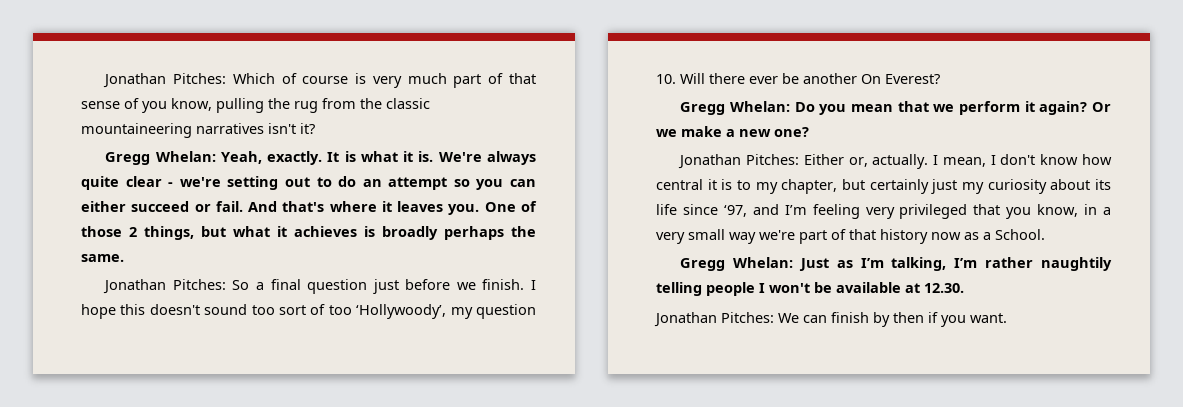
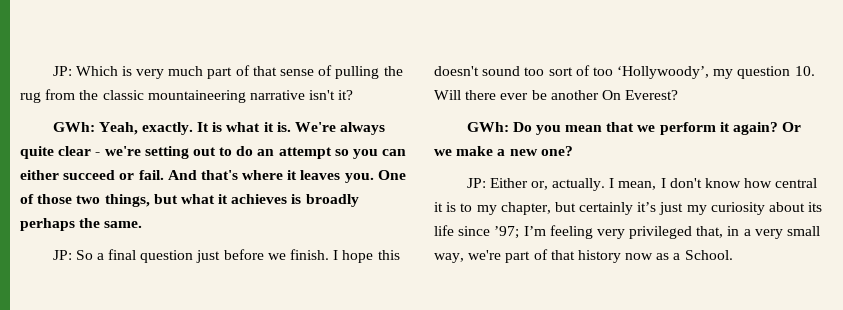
[103,73,349,88] Jonathan Pitches: Which of course -> [52,66,118,76] JP: Which
[142,98,212,113] you know, -> (333, 70) none
[196,123,264,134] narratives -> [249,90,305,100] narrative
[105,151,216,165] Gregg Whelan: -> [52,122,95,132] GWh:
[129,227,137,237] 2 -> [76,195,101,204] two
[103,279,226,294] Jonathan Pitches: -> [52,250,72,260] JP:
[680,101,790,115] Gregg Whelan: -> [466,122,509,132] GWh:
[678,154,800,169] Jonathan Pitches: -> [466,178,486,188] JP:
(929, 186) none -> [637,202,657,212] it’s
[723,204,779,217] ‘97, and -> [494,226,520,239] ’97;
[973,204,1079,219] that you know, -> [696,226,724,238] that,
[729,232,756,244] way -> [434,253,464,263] way,
[680,257,1112,271] [656,282,964,296] [654,312,1007,327] // Gregg Whelan: Just as I’m talking, I’m rather naughtily telling people I won't be available at 12.30. // Jonathan Pitches: We can finish by then if you want. -> (733, 255) none

